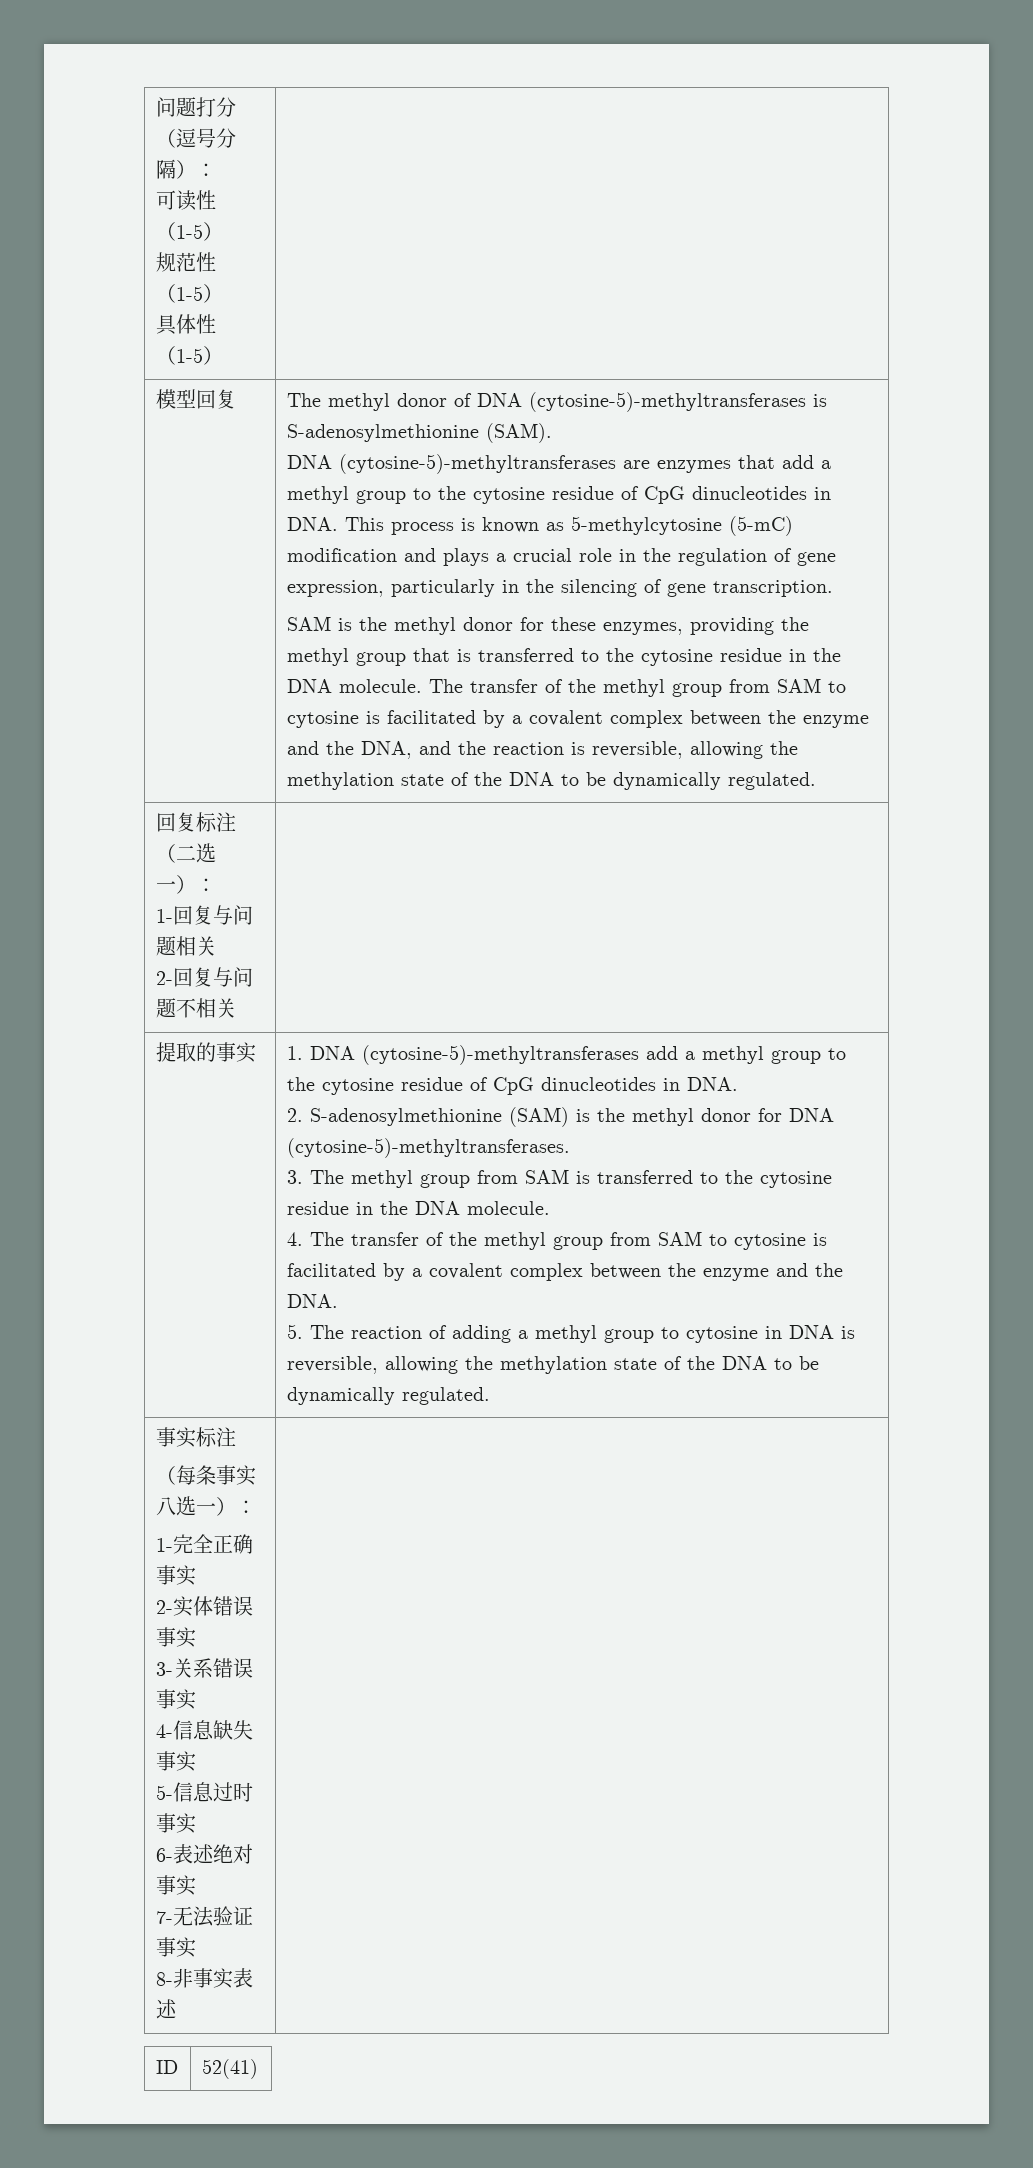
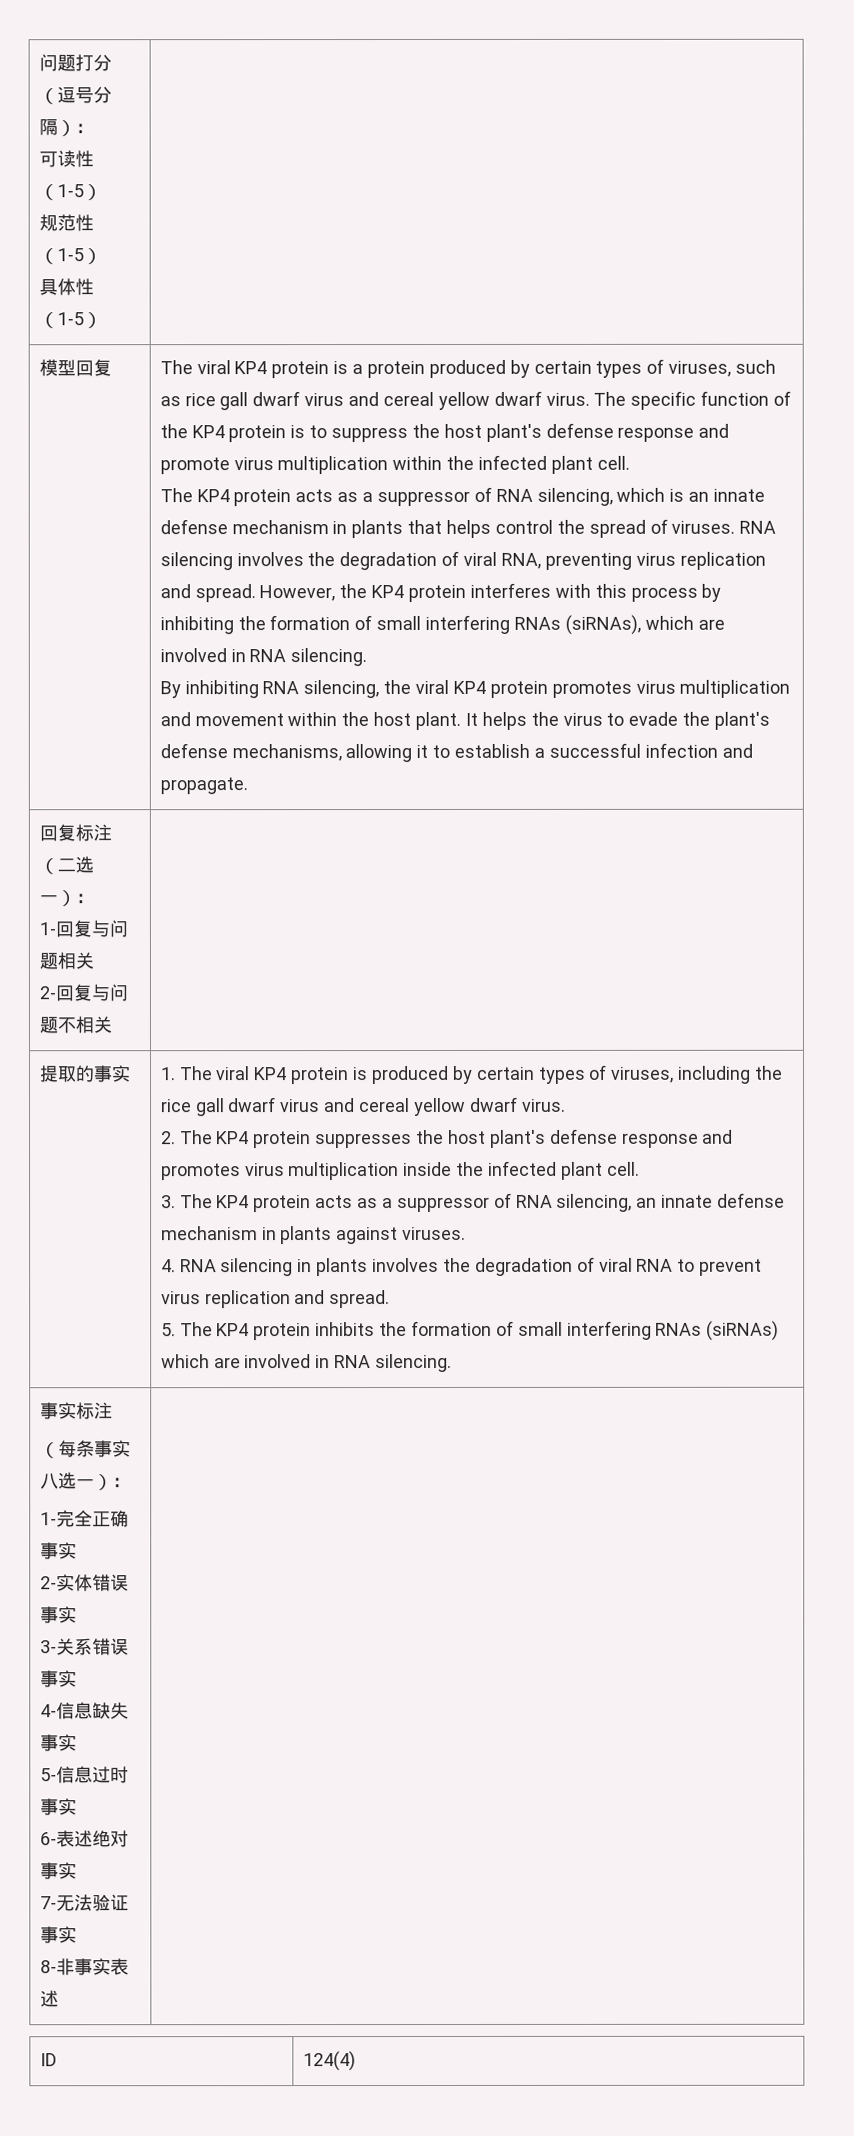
[327,392,827,412] [286,423,552,443] [286,454,831,474] [286,486,831,504] [286,516,793,536] [286,548,836,566] [286,579,833,597] [286,616,809,635] [286,648,841,666] [286,678,846,697] [286,710,869,728] [286,741,798,759] [286,772,816,790] methyl donor of DNA (cytosine-5)-methyltransferases is S-adenosylmethionine (SAM). // DNA (cytosine-5)-methyltransferases are enzymes that add a methyl group to the cytosine residue of CpG dinucleotides in DNA. This process is known as 5-methylcytosine (5-mC) modification and plays a crucial role in the regulation of gene expression, particularly in the silencing of gene transcription. // SAM is the methyl donor for these enzymes, providing the methyl group that is transferred to the cytosine residue in the DNA molecule. The transfer of the methyl group from SAM to cytosine is facilitated by a covalent complex between the enzyme and the DNA, and the reaction is reversible, allowing the methylation state of the DNA to be dynamically regulated. -> [196,358,776,379] [159,390,791,411] [159,422,730,443] [159,454,630,475] [159,486,765,507] [159,518,777,539] [159,550,766,571] [159,582,722,603] [159,614,725,635] [159,648,368,667] [159,679,791,699] [159,711,770,731] [159,742,753,763] [159,777,248,795] viral KP4 protein is a protein produced by certain types of viruses, such as rice gall dwarf virus and cereal yellow dwarf virus. The specific function of the KP4 protein is to suppress the host plant's defense response and promote virus multiplication within the infected plant cell. // The KP4 protein acts as a suppressor of RNA silencing, which is an innate defense mechanism in plants that helps control the spread of viruses. RNA silencing involves the degradation of viral RNA, preventing virus replication and spread. However, the KP4 protein interferes with this process by inhibiting the formation of small interfering RNAs (siRNAs), which are involved in RNA silencing. // By inhibiting RNA silencing, the viral KP4 protein promotes virus multiplication and movement within the host plant. It helps the virus to evade the plant's defense mechanisms, allowing it to establish a successful infection and propagate.
[309,1045,846,1065] [286,1077,738,1095] [286,1107,834,1127] [286,1138,570,1158] [286,1169,832,1188] [286,1201,550,1215] [286,1231,827,1250] [286,1263,843,1281] [286,1294,338,1308] [286,1324,855,1343] [286,1356,819,1374] [286,1387,490,1405] DNA (cytosine-5)-methyltransferases add a methyl group to the cytosine residue of CpG dinucleotides in DNA. // 2. S-adenosylmethionine (SAM) is the methyl donor for DNA (cytosine-5)-methyltransferases. // 3. The methyl group from SAM is transferred to the cytosine residue in the DNA molecule. // 4. The transfer of the methyl group from SAM to cytosine is facilitated by a covalent complex between the enzyme and the DNA. // 5. The reaction of adding a methyl group to cytosine in DNA is reversible, allowing the methylation state of the DNA to be dynamically regulated. -> [178,1064,783,1085] [160,1096,566,1117] [160,1128,734,1149] [160,1160,640,1181] [160,1192,785,1213] [160,1226,467,1245] [160,1256,763,1277] [160,1290,391,1309] [160,1320,780,1341] [160,1353,453,1373] The viral KP4 protein is produced by certain types of viruses, including the rice gall dwarf virus and cereal yellow dwarf virus. // 2. The KP4 protein suppresses the host plant's defense response and promotes virus multiplication inside the infected plant cell. // 3. The KP4 protein acts as a suppressor of RNA silencing, an innate defense mechanism in plants against viruses. // 4. RNA silencing in plants involves the degradation of viral RNA to prevent virus replication and spread. // 5. The KP4 protein inhibits the formation of small interfering RNAs (siRNAs) which are involved in RNA silencing.
[201,2059,258,2079] 52(41) -> [302,2051,356,2072] 124(4)

